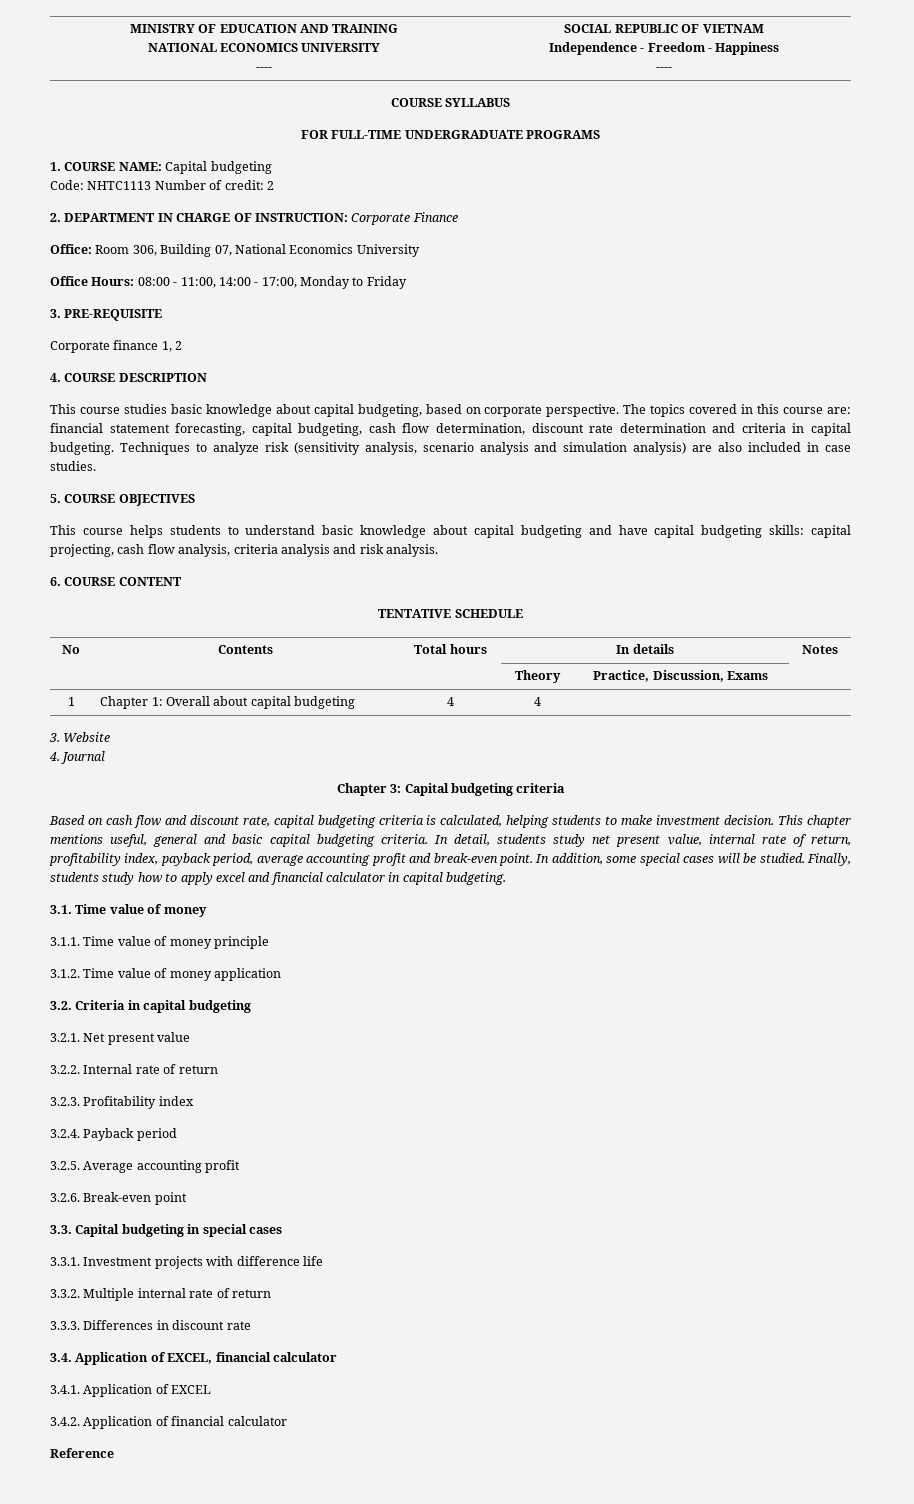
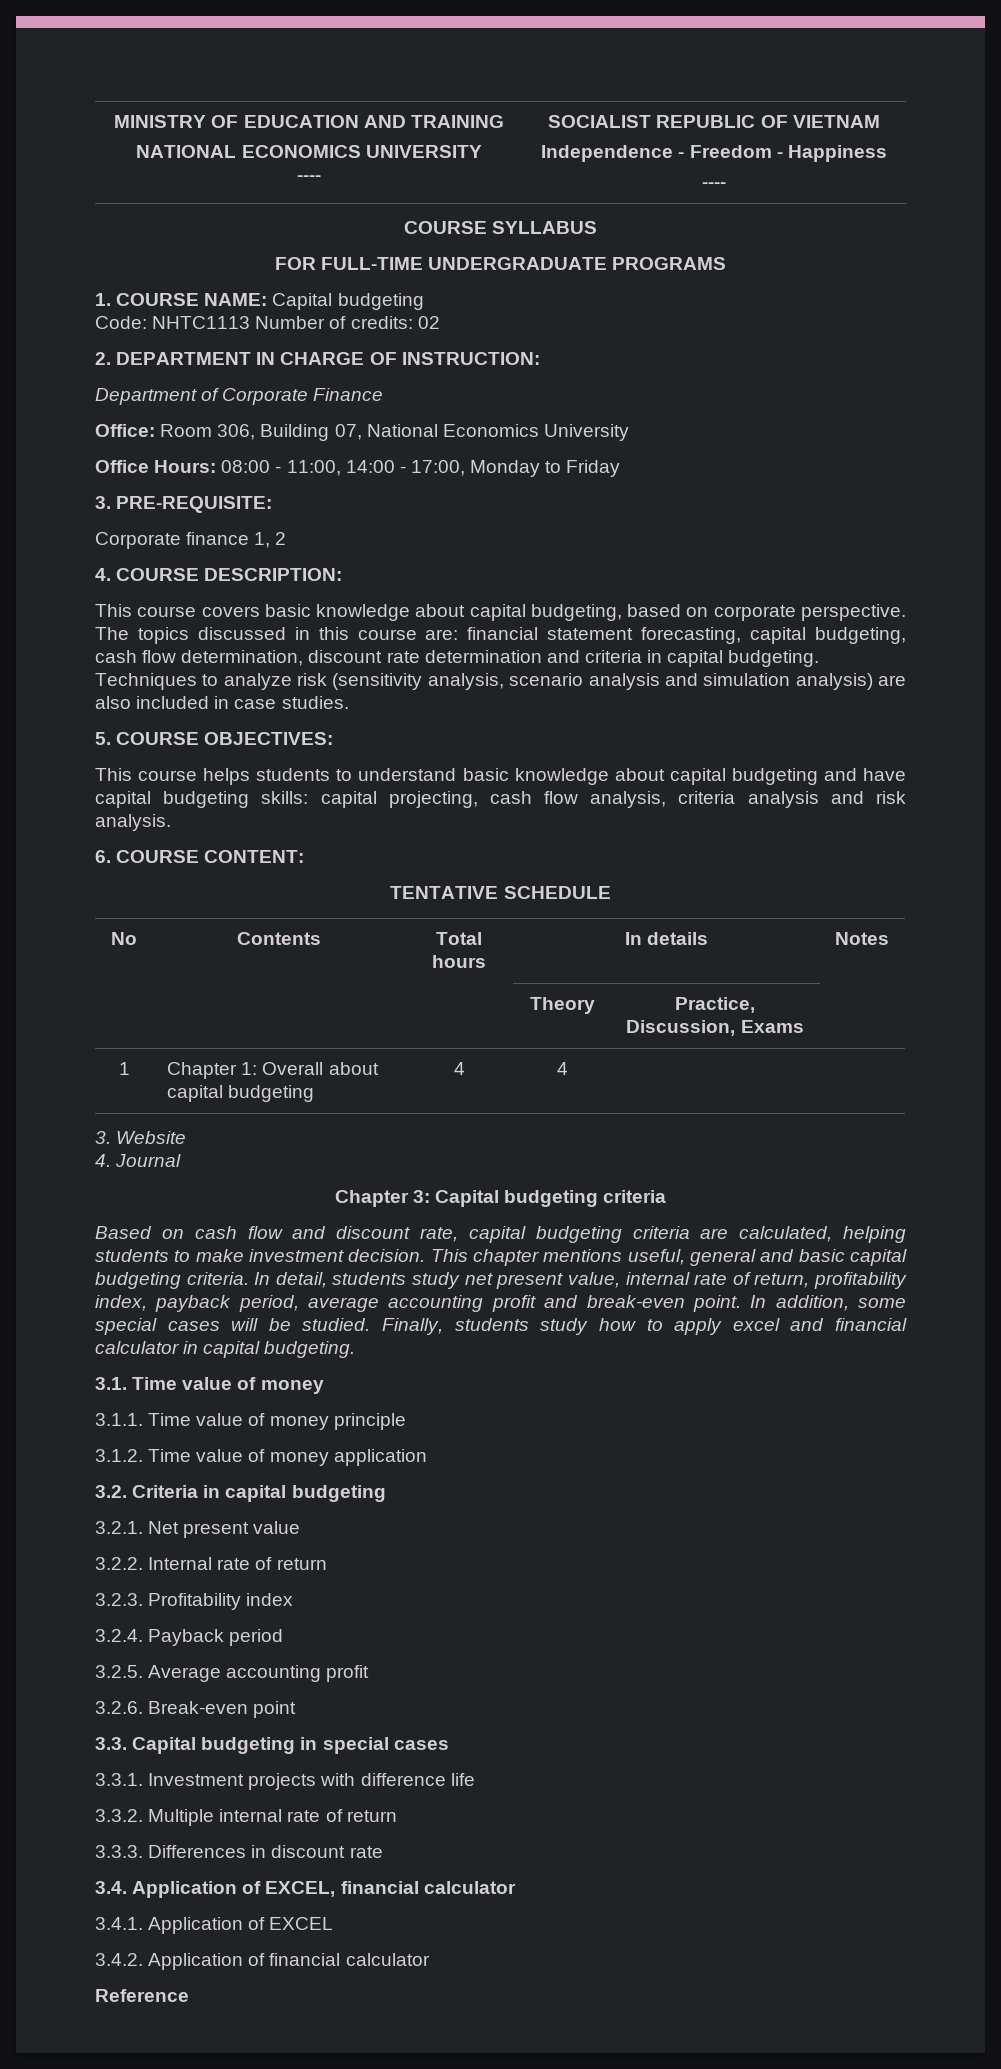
[564,24,612,33] SOCIAL -> [548,115,652,128] SOCIALIST
[224,180,274,190] credit: 2 -> [350,316,440,329] credits: 02
(348, 217) none -> [95,388,220,405] // Department of
[64,309,163,321] PRE-REQUISITE -> [116,496,273,513] PRE-REQUISITE:
[118,373,207,382] [50,404,167,414] DESCRIPTION // This course studies -> [204,568,343,581] [95,604,260,617] DESCRIPTION: // This course covers
[689,404,738,414] covered -> [197,627,286,640] discussed
[118,494,195,506] OBJECTIVES -> [204,732,334,745] OBJECTIVES:
[118,577,182,586] CONTENT -> [204,850,305,863] CONTENT:
[426,815,437,825] is -> [700,1228,729,1239] are

